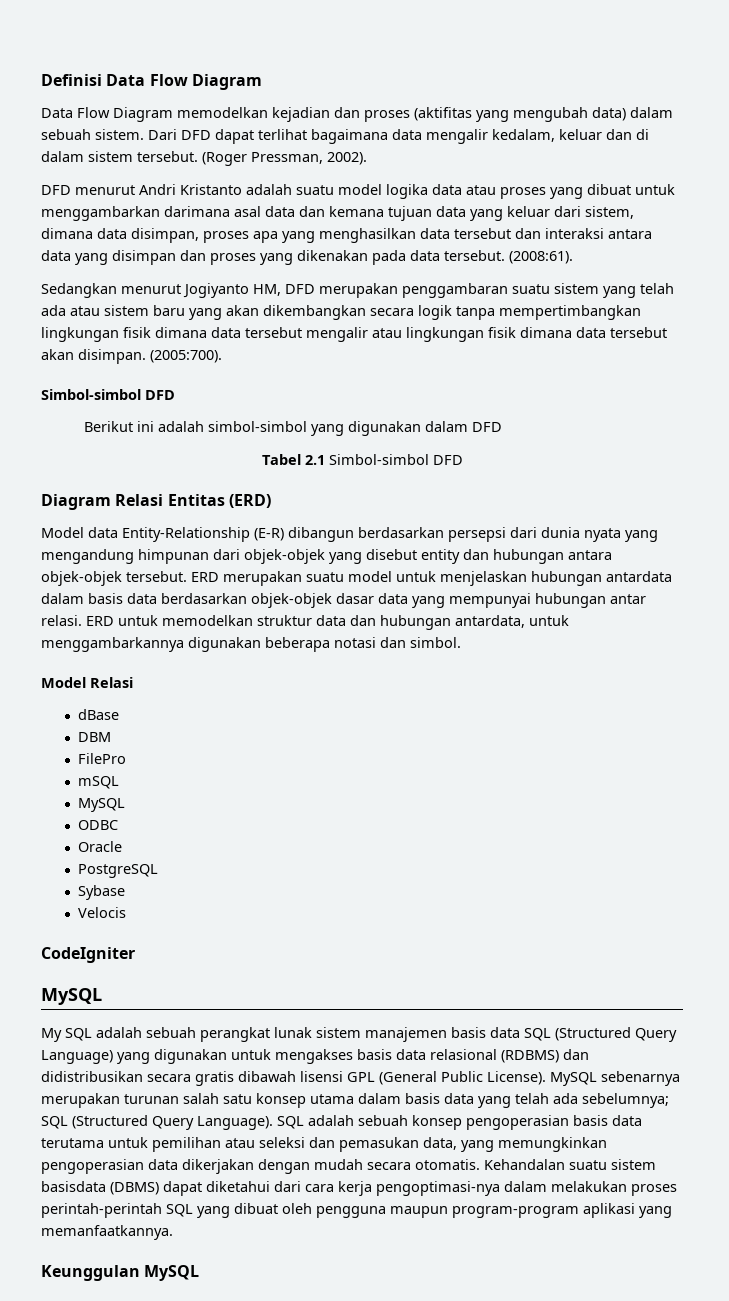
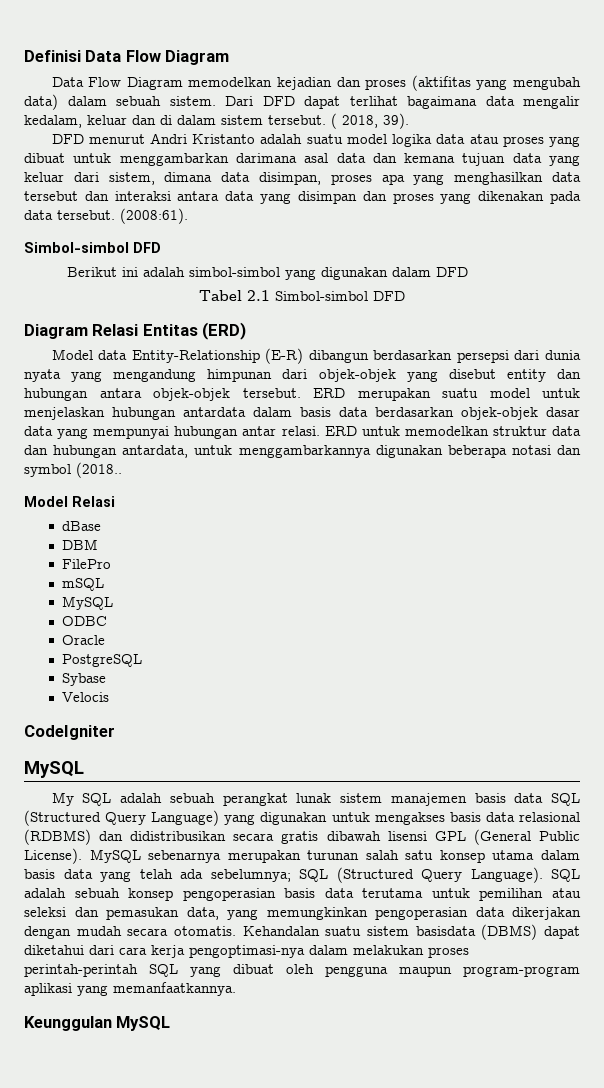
[202,152,367,166] (Roger Pressman, 2002). -> [331,113,409,129] ( 2018, 39).
[41,283,674,298] [41,305,641,320] [41,327,667,342] [41,349,222,364] // Sedangkan menurut Jogiyanto HM, DFD merupakan penggambaran suatu sistem yang telah ada atau sistem baru yang akan dikembangkan secara logik tanpa mempertimbangkan lingkungan fisik dimana data tersebut mengalir atau lingkungan fisik dimana data tersebut akan disimpan. (2005:700). -> (188, 216) none
[410,637,461,648] simbol. -> [24,462,122,478] symbol (2018..

